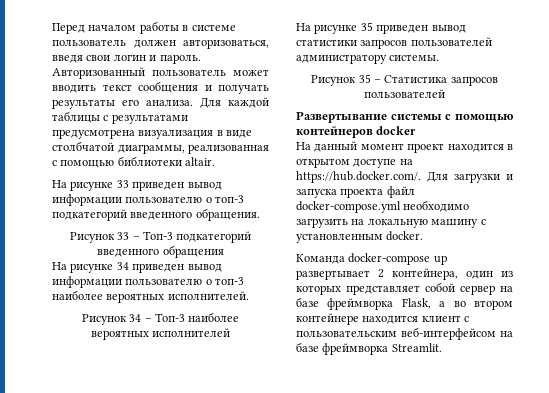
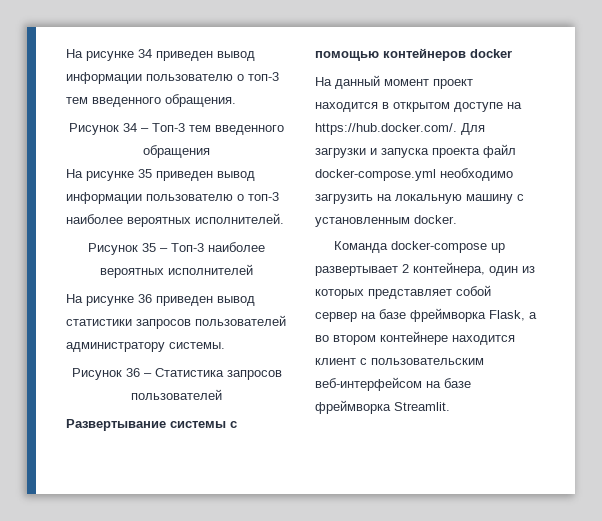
[52,21,236,34] [52,39,269,49] [52,54,201,64] [52,67,269,79] [52,81,269,94] [52,97,269,109] [52,111,188,124] [52,129,253,139] [52,141,269,154] [52,156,216,168] [52,180,222,191] [52,194,245,206] [52,209,127,221] Перед началом работы в системе пользователь должен авторизоваться, введя свои логин и пароль. Авторизованный пользователь может вводить текст сообщения и получать результаты его анализа. Для каждой таблицы с результатами предусмотрена визуализация в виде столбчатой диаграммы, реализованная с помощью библиотеки altair. // На рисунке 33 приведен вывод информации пользователю о топ-3 подкатегорий -> [66,49,255,61] [66,72,279,84] [66,97,88,104] На рисунке 34 приведен вывод информации пользователю о топ-3 тем
[117,231,252,243] 33 – Топ-3 подкатегорий -> [123,123,211,132] 34 – Топ-3 тем
[116,262,129,270] 34 -> [138,169,152,178] 35
[129,314,142,322] 34 -> [142,243,156,252] 35
[360,22,373,31] 35 -> [138,294,152,303] 36
[358,74,371,83] 35 -> [125,368,140,377] 36

